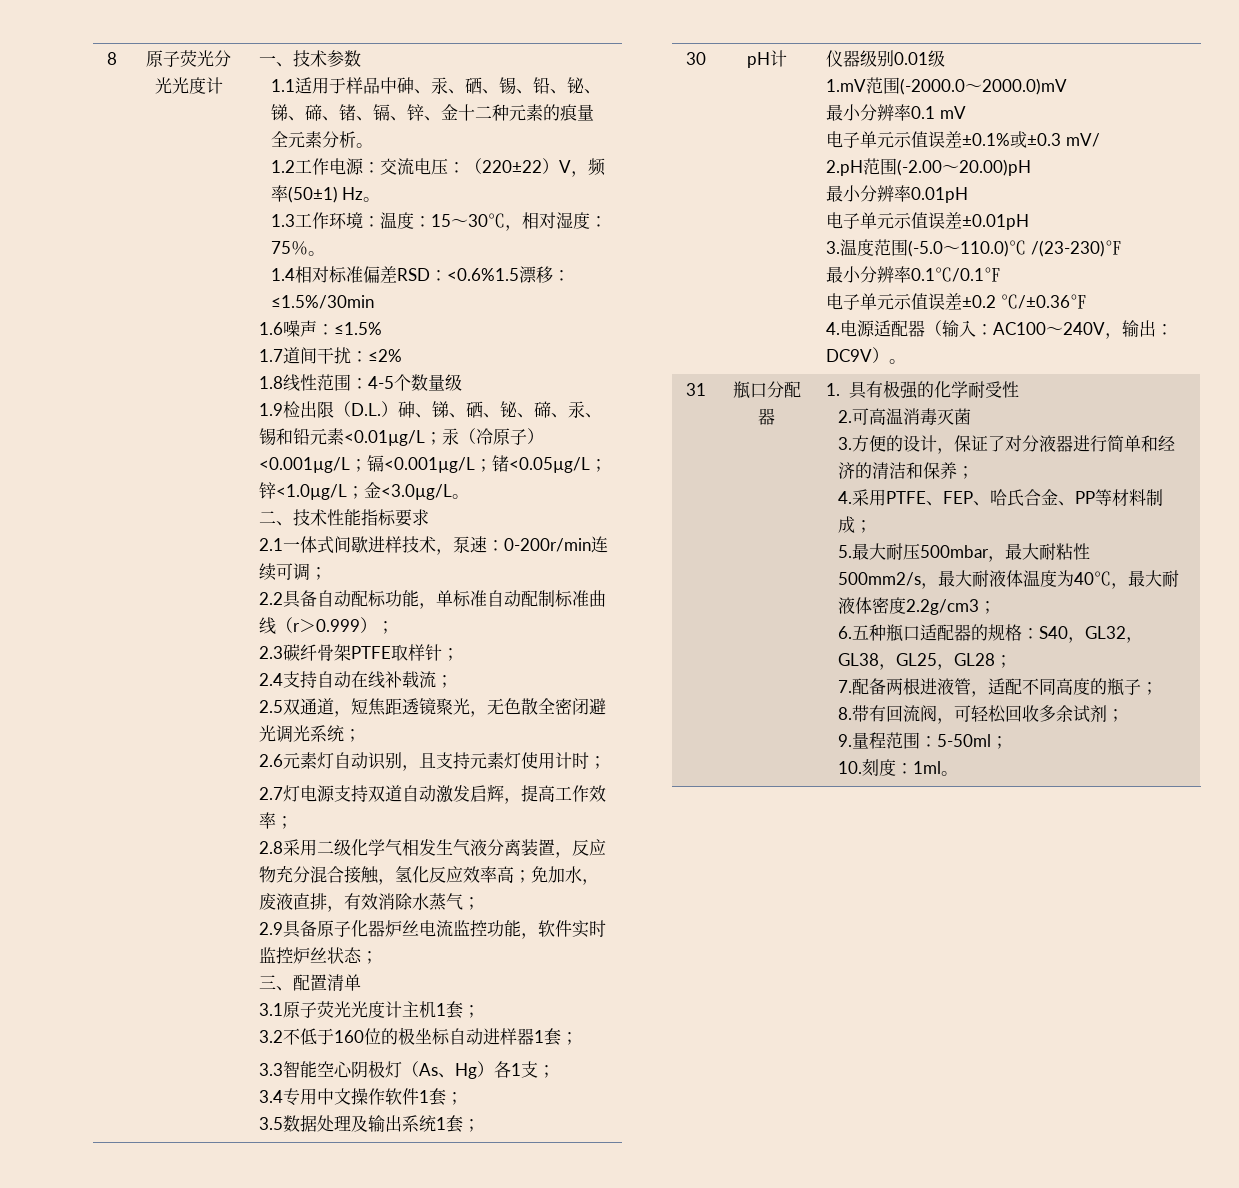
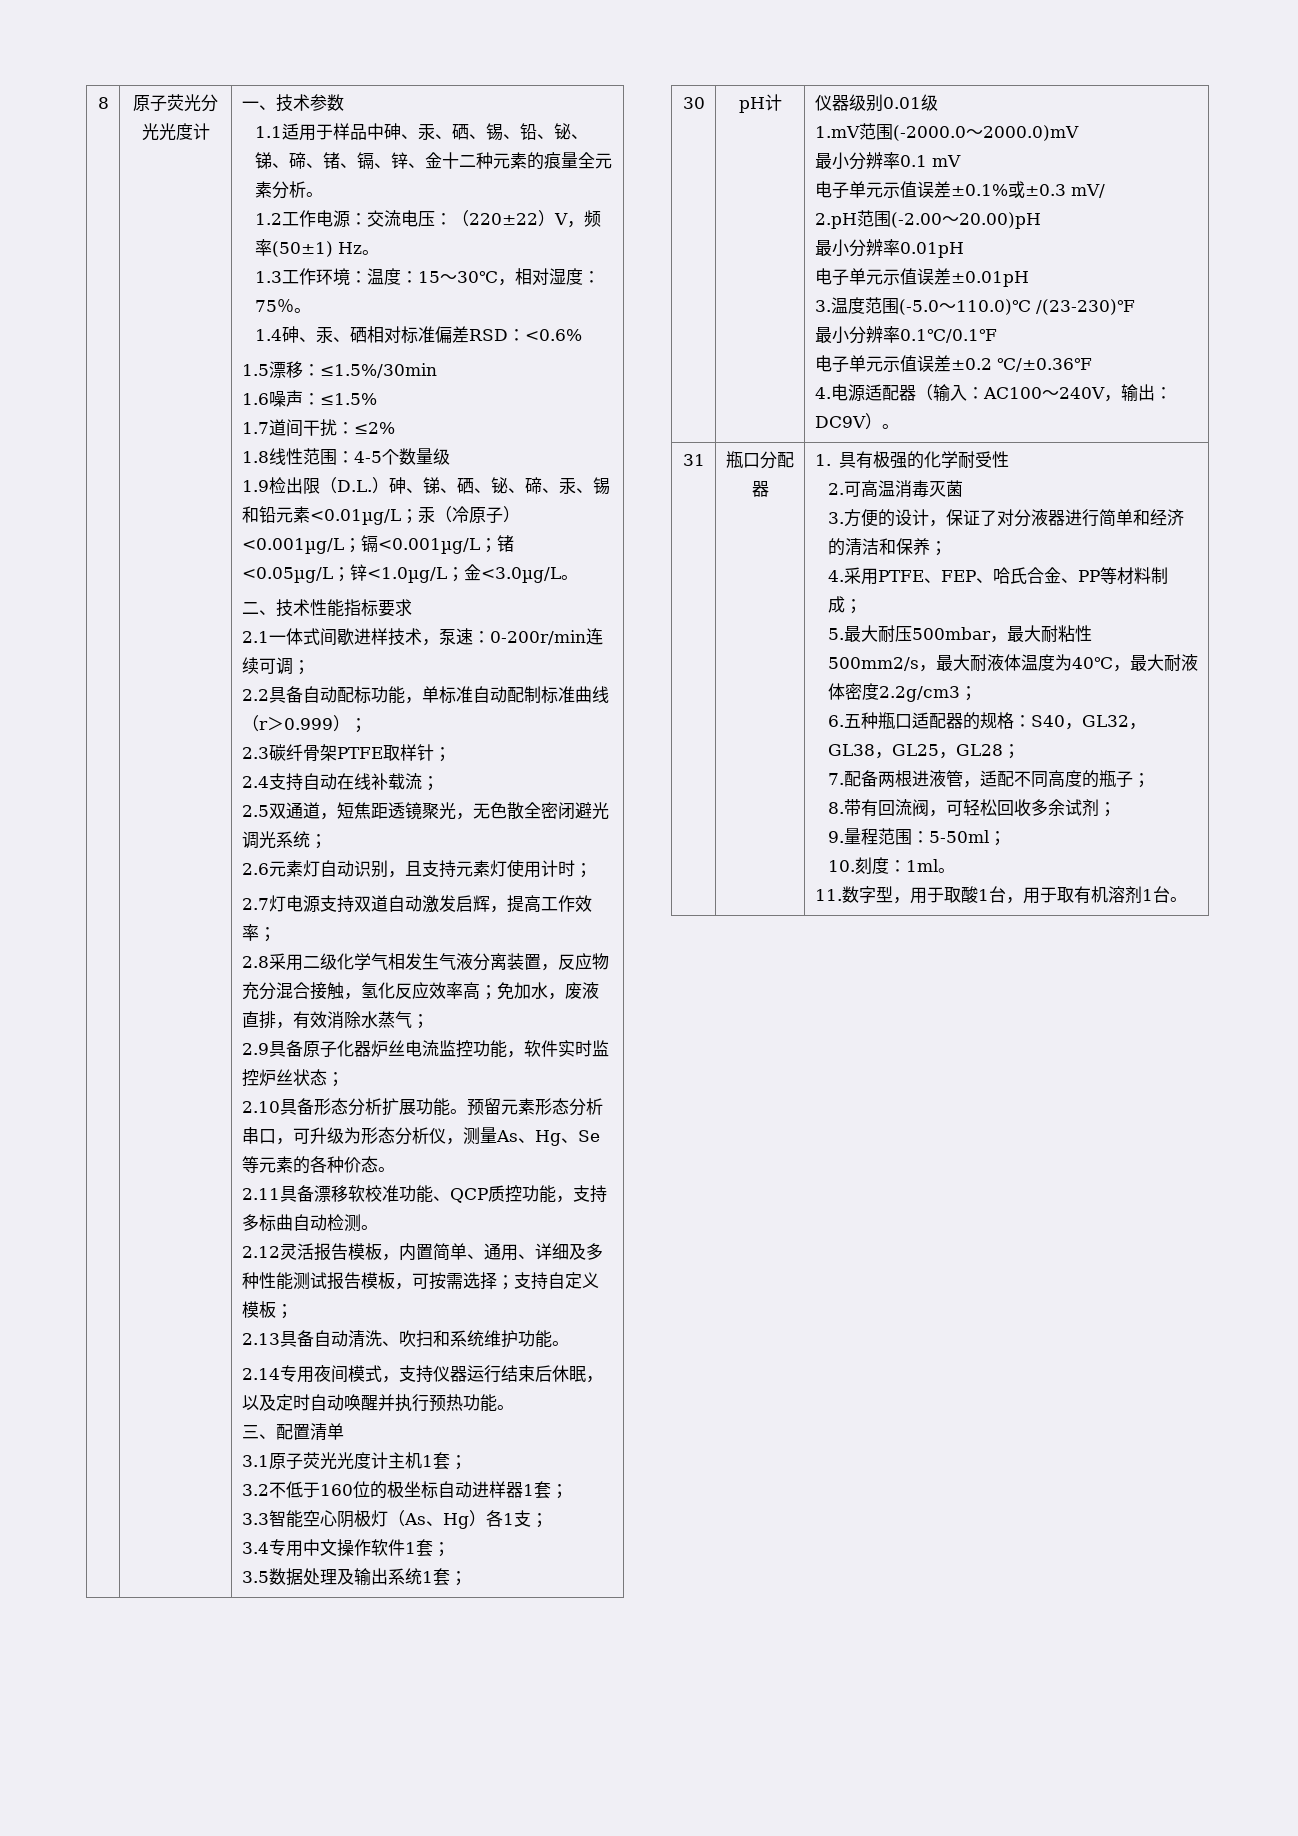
(295, 274) none -> [281,326,367,343] 砷、汞、硒
[446,268,519,281] <0.6%1.5 -> [524,329,582,341] [241,364,269,376] <0.6% // 1.5
(379, 957) none -> [241,1098,603,1116] [241,1127,600,1146] [241,1156,395,1174] [241,1185,607,1203] [241,1214,378,1232] [241,1243,603,1261] [241,1272,599,1290] [241,1301,293,1319] [241,1330,569,1348] [241,1365,603,1383] [241,1394,514,1412] // 2.10具备形态分析扩展功能。预留元素形态分析串口，可升级为形态分析仪，测量As、Hg、Se等元素的各种价态。 // 2.11具备漂移软校准功能、QCP质控功能，支持多标曲自动检测。 // 2.12灵活报告模板，内置简单、通用、详细及多种性能测试报告模板，可按需选择；支持自定义模板； // 2.13具备自动清洗、吹扫和系统维护功能。 // 2.14专用夜间模式，支持仪器运行结束后休眠，以及定时自动唤醒并执行预热功能。
(958, 773) none -> [814,886,1187,904] // 11.数字型，用于取酸1台，用于取有机溶剂1台。

